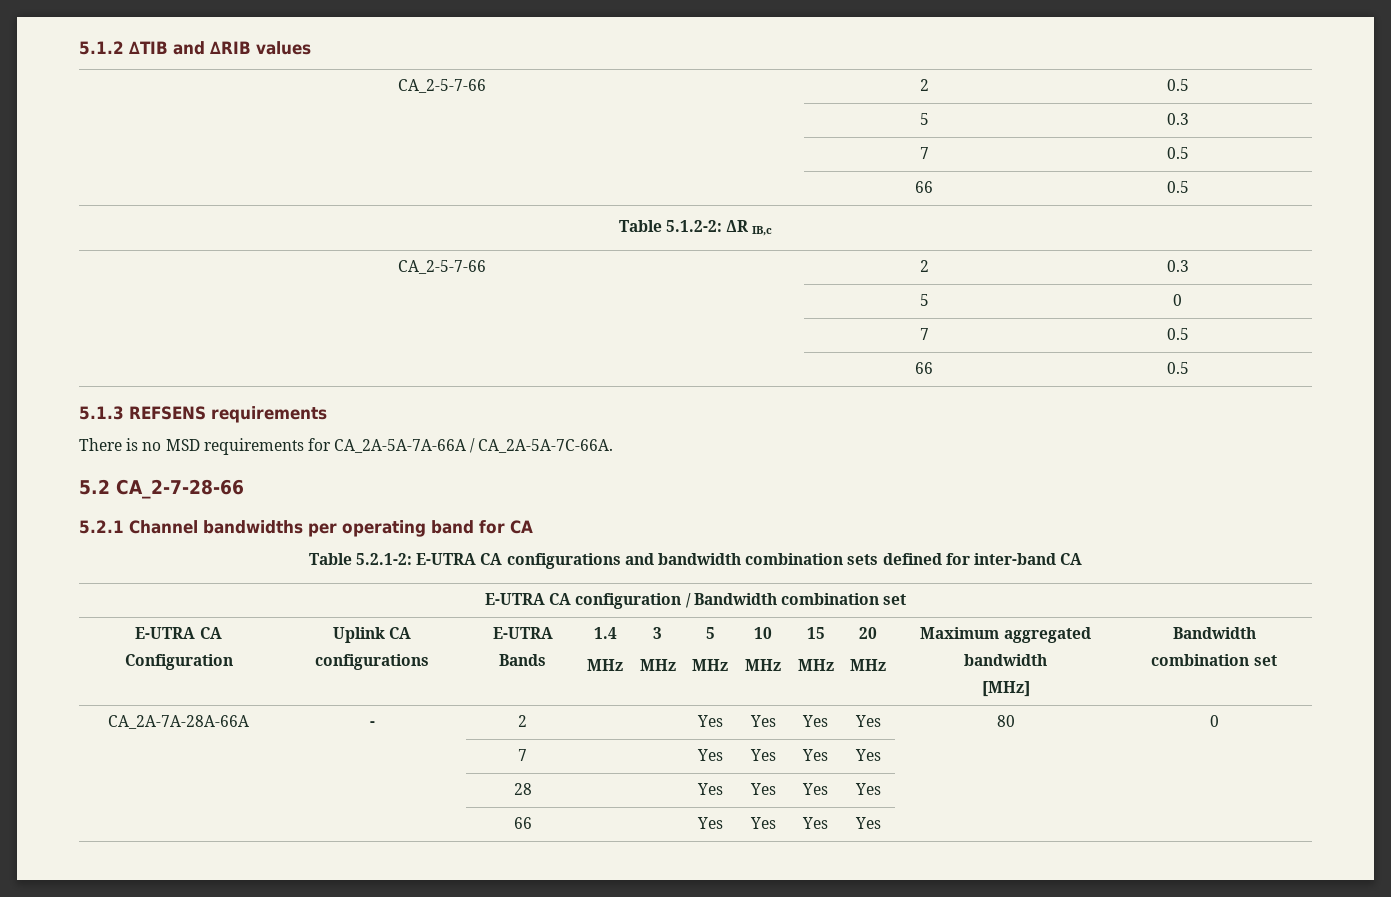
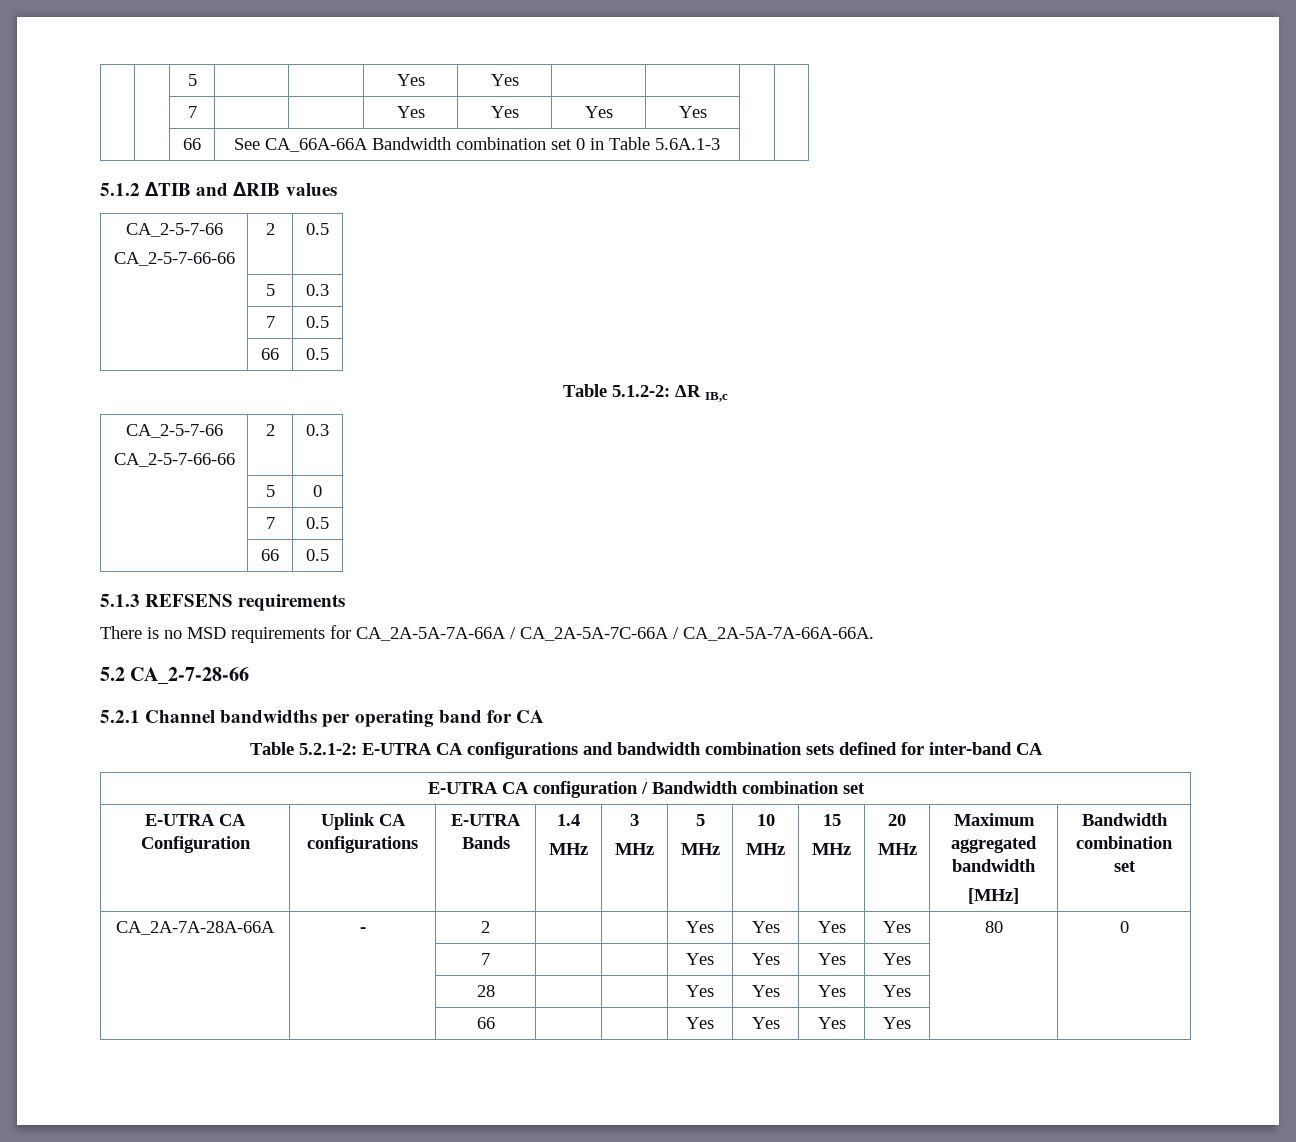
(79, 48) none -> [187,74,197,86] [396,74,425,86] [490,74,519,86] [187,106,197,118] [396,106,425,118] [490,106,519,118] [584,106,613,118] [678,106,707,118] [183,138,201,150] [234,137,720,152] | | 5 | | | Yes | Yes | | | | // | | 7 | | | Yes | Yes | Yes | Yes | | // | | 66 | See CA_66A-66A Bandwidth combination set 0 in Table 5.6A.1-3 | | //
(486, 86) none -> [113,252,235,266] // CA_2-5-7-66-66
(486, 267) none -> [113,453,235,467] // CA_2-5-7-66-66
[478,439,614,453] CA_2A-5A-7C-66A. -> [520,627,874,641] CA_2A-5A-7C-66A / CA_2A-5A-7A-66A-66A.

